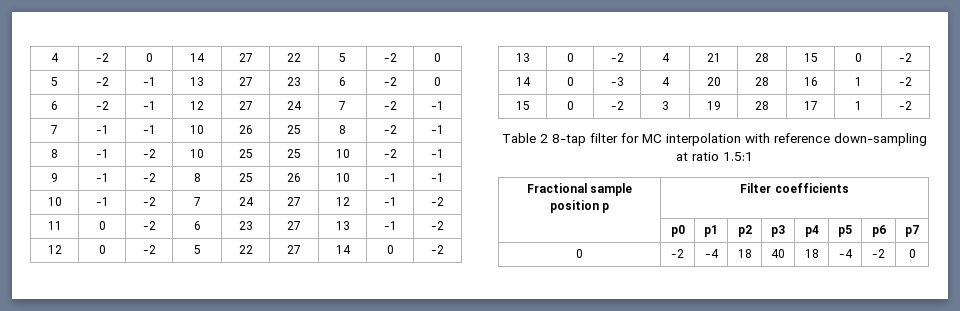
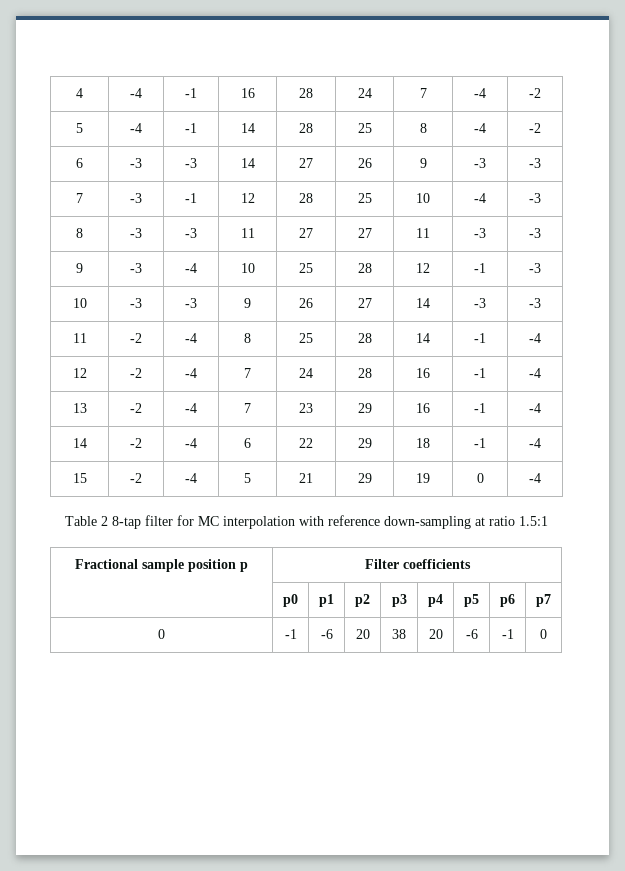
[51,53,59,62] [95,53,109,62] [145,53,153,62] [190,53,205,62] [238,53,253,62] [287,53,301,62] [339,53,346,62] [383,53,397,62] [434,53,441,62] [51,77,58,86] [95,77,109,86] [142,77,156,86] [190,77,204,86] [238,77,253,86] [287,77,301,86] [339,77,346,86] [383,77,397,86] [434,77,441,86] [51,101,58,110] [95,101,109,110] [142,101,156,110] [190,101,204,110] [238,101,253,110] [287,101,302,110] [339,101,346,110] [383,101,397,110] [431,101,444,110] [51,125,58,134] [95,125,109,134] [142,125,156,134] [190,125,204,134] [238,125,253,134] [287,125,301,134] [339,125,346,134] [383,125,397,134] [431,125,444,134] [51,149,58,158] [95,149,109,158] [142,149,156,158] [190,149,204,158] [238,149,253,158] [287,149,301,158] [335,149,350,158] [383,149,397,158] [431,149,444,158] [51,173,58,182] [95,173,109,182] [142,173,156,182] 4 | -2 | 0 | 14 | 27 | 22 | 5 | -2 | 0 // 5 | -2 | -1 | 13 | 27 | 23 | 6 | -2 | 0 // 6 | -2 | -1 | 12 | 27 | 24 | 7 | -2 | -1 // 7 | -1 | -1 | 10 | 26 | 25 | 8 | -2 | -1 // 8 | -1 | -2 | 10 | 25 | 25 | 10 | -2 | -1 // 9 | -1 | -2 -> [76,88,83,98] [130,88,142,98] [185,88,197,98] [240,88,255,98] [299,88,313,98] [357,88,372,98] [419,88,427,98] [474,88,486,98] [529,88,541,98] [76,123,83,133] [130,123,142,133] [185,123,197,133] [240,123,255,133] [299,123,313,133] [357,123,372,133] [419,123,427,133] [474,123,486,133] [529,123,541,133] [76,158,83,168] [130,158,142,168] [185,158,197,168] [240,158,255,168] [299,158,313,168] [357,158,372,168] [419,158,427,168] [474,158,486,168] [529,158,541,168] [76,193,83,203] [130,193,142,203] [185,193,197,203] [240,193,255,203] [299,193,313,203] [357,193,372,203] [416,193,430,203] [474,193,486,203] [529,193,541,203] [76,228,83,238] [130,228,142,238] [185,228,197,238] [240,228,255,238] [299,228,313,238] [357,228,372,238] [416,228,430,238] [474,228,486,238] [529,228,541,238] [76,263,83,273] [130,263,142,273] [185,263,197,273] [240,263,255,273] [299,263,313,273] [357,263,372,273] [416,263,430,273] [474,263,486,273] [529,263,541,273] [72,298,87,308] [130,298,142,308] [185,298,197,308] [244,298,251,308] [299,298,313,308] [357,298,372,308] [416,298,430,308] [474,298,486,308] [529,298,541,308] [72,333,87,343] [130,333,142,343] [185,333,197,343] 4 | -4 | -1 | 16 | 28 | 24 | 7 | -4 | -2 // 5 | -4 | -1 | 14 | 28 | 25 | 8 | -4 | -2 // 6 | -3 | -3 | 14 | 27 | 26 | 9 | -3 | -3 // 7 | -3 | -1 | 12 | 28 | 25 | 10 | -4 | -3 // 8 | -3 | -3 | 11 | 27 | 27 | 11 | -3 | -3 // 9 | -3 | -4 | 10 | 25 | 28 | 12 | -1 | -3 // 10 | -3 | -3 | 9 | 26 | 27 | 14 | -3 | -3 // 11 | -2 | -4
[287,173,301,182] [335,173,350,182] [383,173,397,182] [431,173,444,182] [47,197,62,206] [95,197,109,206] [142,197,156,206] 26 | 10 | -1 | -1 // 10 | -1 | -2 -> [357,333,372,343] [416,333,430,343] [474,333,486,343] [529,333,541,343] [72,368,87,378] [130,368,142,378] [185,368,197,378] 28 | 14 | -1 | -4 // 12 | -2 | -4
[287,197,301,206] [335,197,350,206] [383,197,397,206] [431,197,444,206] [47,221,62,230] [98,221,106,230] [142,221,156,230] [193,221,201,230] [238,221,253,230] [287,221,301,230] [335,221,350,230] [383,221,397,230] [431,221,444,230] [47,245,62,254] [98,245,106,254] [142,245,156,254] [193,245,201,254] [238,245,253,254] [287,245,301,254] [335,245,351,254] [386,245,394,254] [431,245,444,254] [515,53,530,62] [566,53,574,62] [610,53,624,62] [661,53,670,62] [706,53,721,62] [755,53,769,62] [803,53,818,62] [854,53,862,62] [899,53,912,62] [515,77,531,86] [566,77,574,86] [610,77,624,86] [661,77,670,86] [706,77,721,86] [755,77,769,86] [803,77,818,86] [854,77,862,86] [899,77,912,86] [515,101,530,110] [566,101,574,110] [610,101,624,110] [661,101,669,110] [706,101,721,110] [755,101,769,110] [803,101,818,110] [854,101,862,110] [899,101,912,110] 27 | 12 | -1 | -2 // 11 | 0 | -2 | 6 | 23 | 27 | 13 | -1 | -2 // 12 | 0 | -2 | 5 | 22 | 27 | 14 | 0 | -2 // 13 | 0 | -2 | 4 | 21 | 28 | 15 | 0 | -2 // 14 | 0 | -3 | 4 | 20 | 28 | 16 | 1 | -2 // 15 | 0 | -2 | 3 | 19 | 28 | 17 | 1 | -2 -> [357,368,372,378] [416,368,430,378] [474,368,486,378] [529,368,541,378] [72,403,87,413] [130,403,142,413] [185,403,197,413] [244,403,251,413] [299,403,313,413] [357,403,372,413] [416,403,430,413] [474,403,486,413] [529,403,541,413] [72,438,87,448] [130,438,142,448] [185,438,197,448] [244,438,251,448] [299,438,313,448] [357,438,372,448] [416,438,430,448] [474,438,486,448] [529,438,541,448] [72,473,87,483] [130,473,142,483] [185,473,197,483] [244,473,251,483] [299,473,313,483] [357,473,372,483] [416,473,430,483] [476,473,484,483] [529,473,541,483] 28 | 16 | -1 | -4 // 13 | -2 | -4 | 7 | 23 | 29 | 16 | -1 | -4 // 14 | -2 | -4 | 6 | 22 | 29 | 18 | -1 | -4 // 15 | -2 | -4 | 5 | 21 | 29 | 19 | 0 | -4
[671,249,684,258] [704,249,719,258] [737,249,752,258] [771,249,785,258] [804,249,819,258] [838,249,853,258] [872,249,885,258] -2 | -4 | 18 | 40 | 18 | -4 | -2 -> [284,629,297,639] [320,629,333,639] [355,629,370,639] [392,629,406,639] [428,629,443,639] [465,629,478,639] [501,629,514,639] -1 | -6 | 20 | 38 | 20 | -6 | -1

